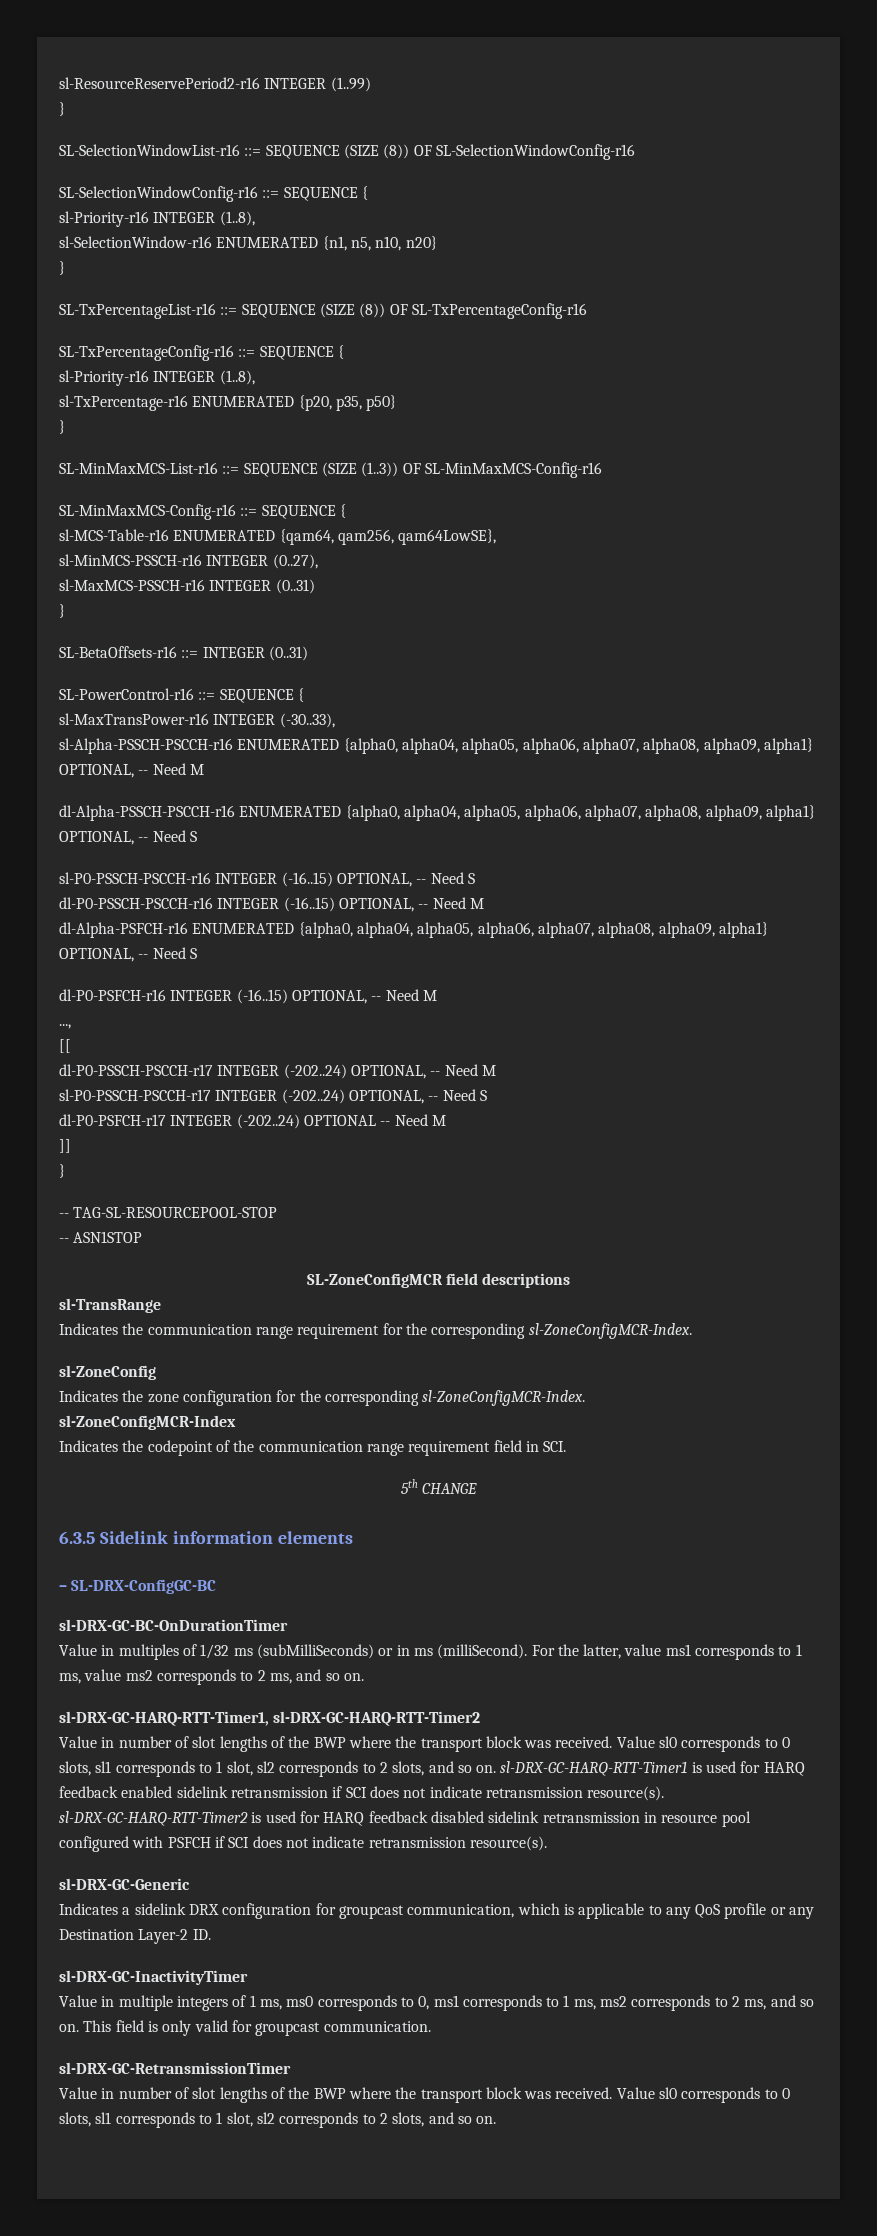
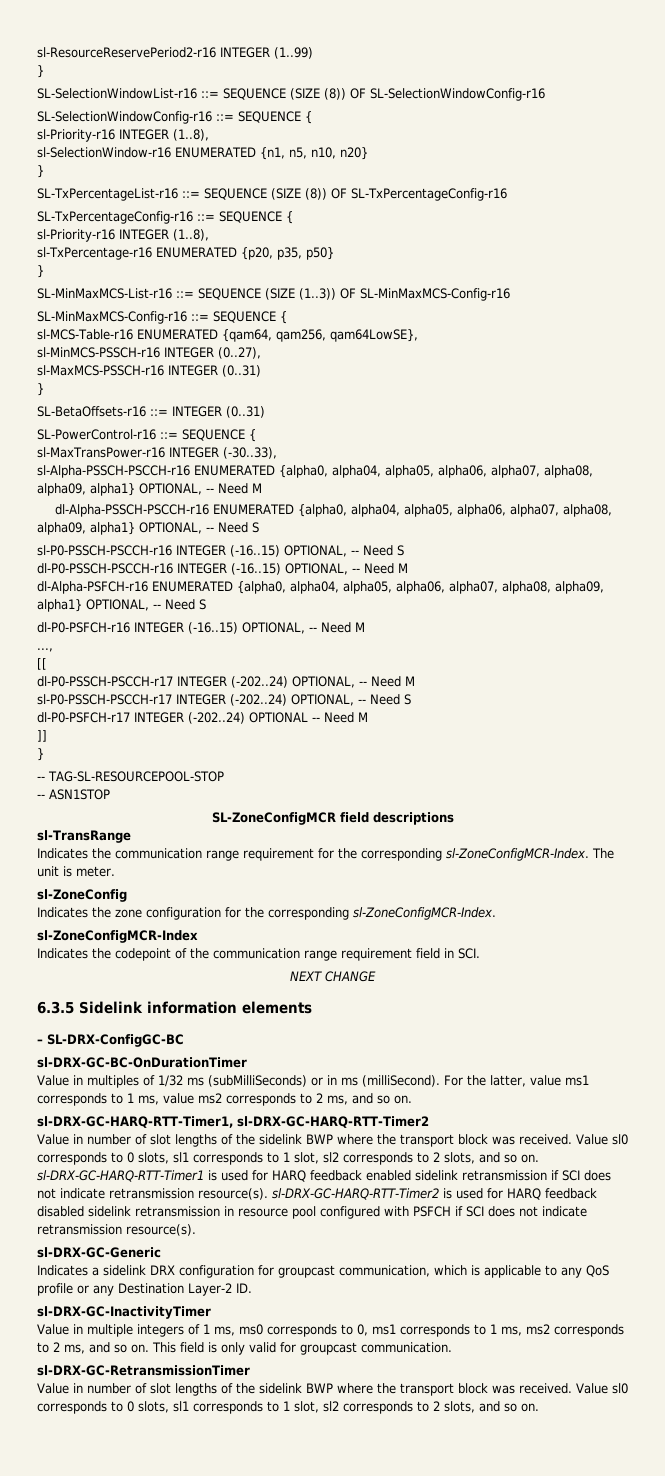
(692, 1331) none -> [592,848,614,859] [37,866,115,877] The unit is meter.
[400,1479,418,1494] 5th -> [290,971,322,981] NEXT
(310, 1742) none -> [258,1134,302,1145] sidelink
(310, 2093) none -> [258,1383,302,1394] sidelink

